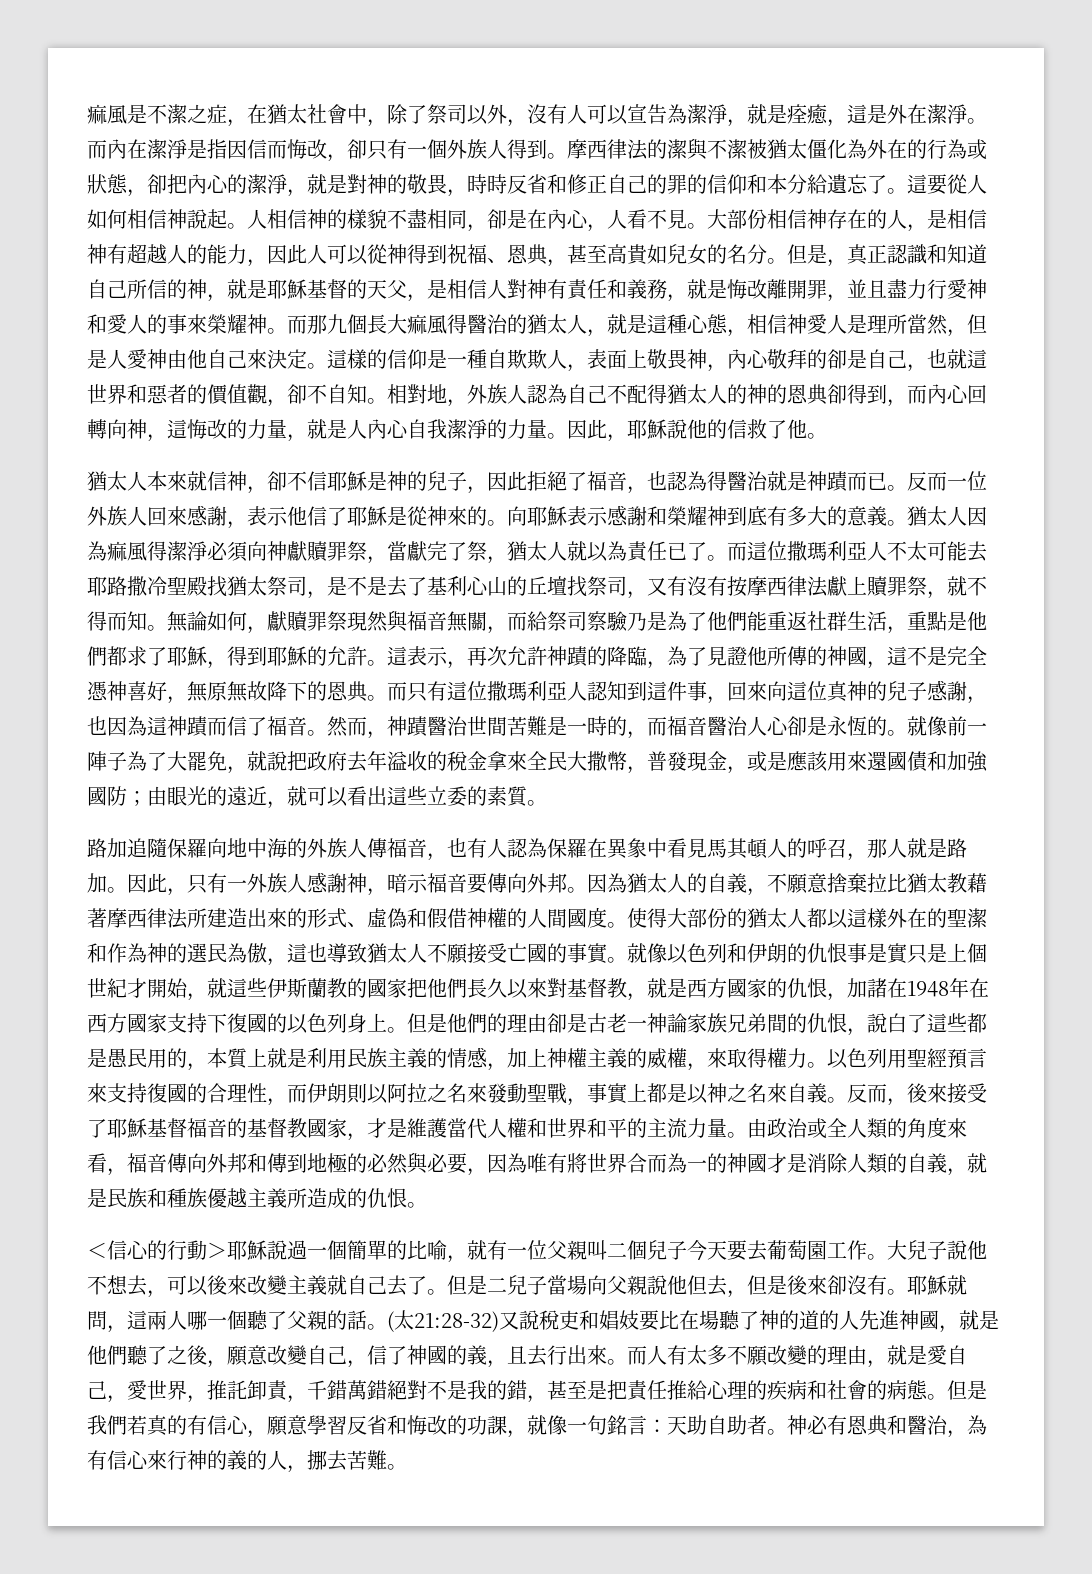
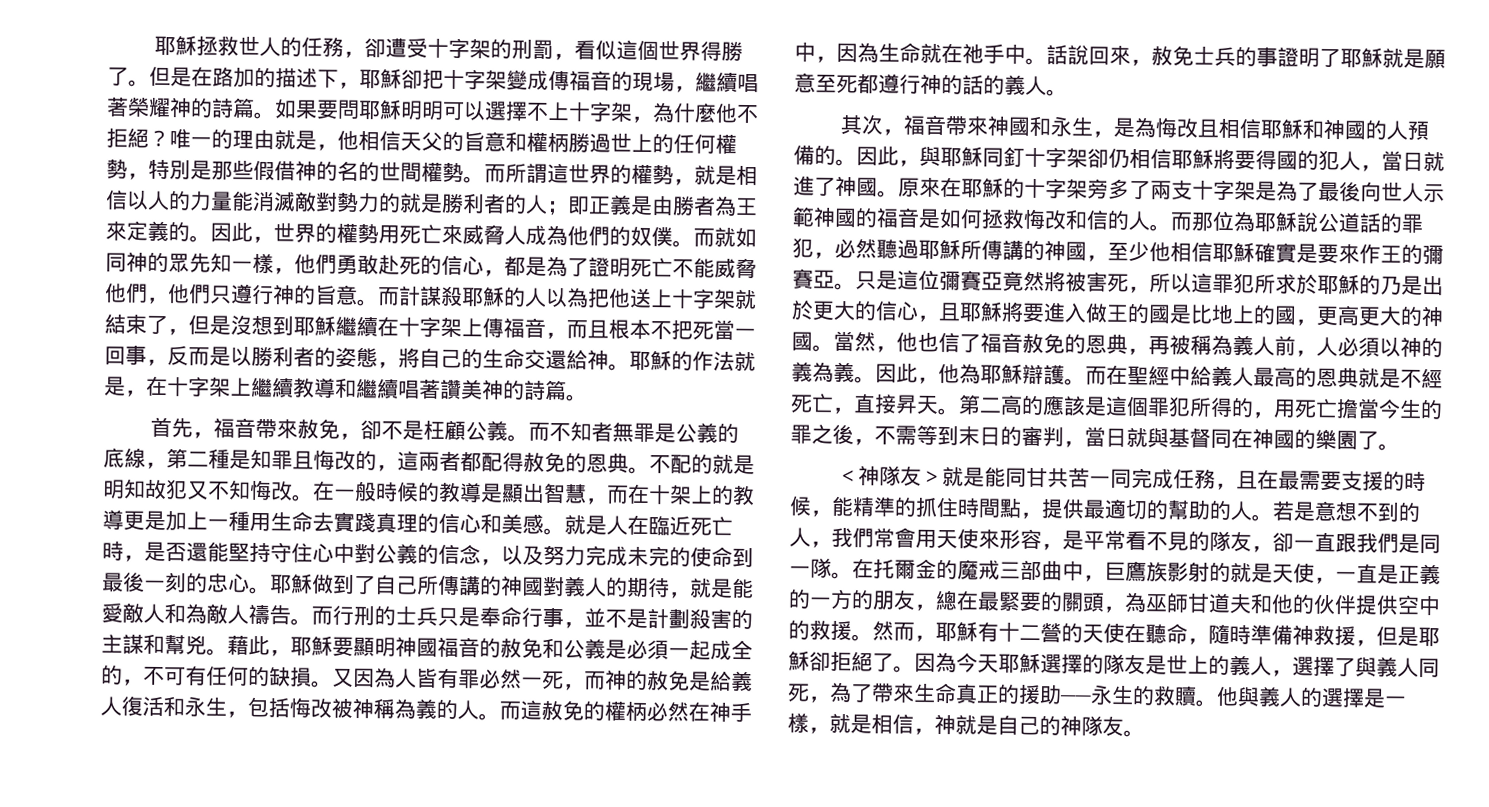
[87,104,987,127] [87,138,987,162] [87,174,987,197] [87,209,987,232] [87,244,987,267] [87,279,987,302] [87,314,987,337] [87,349,987,372] [87,384,987,407] [87,419,827,442] [87,471,987,494] [87,505,987,529] [87,541,987,564] [87,576,987,599] [87,610,987,634] [87,646,987,669] [87,680,987,704] [87,716,987,739] [87,751,988,774] [87,786,547,809] [87,838,967,861] [87,872,987,896] [87,907,987,929] [87,943,987,966] [87,978,989,1001] [87,1013,987,1036] [87,1047,987,1071] [87,1083,987,1106] [87,1117,967,1141] [87,1152,987,1176] [87,1188,427,1209] [87,1240,987,1263] [87,1275,967,1298] [87,1310,999,1333] [87,1345,967,1368] [87,1380,987,1403] [87,1415,987,1438] [87,1450,387,1473] 痲風是不潔之症，在猶太社會中，除了祭司以外，沒有人可以宣告為潔淨，就是痊癒，這是外在潔淨。而內在潔淨是指因信而悔改，卻只有一個外族人得到。摩西律法的潔與不潔被猶太僵化為外在的行為或狀態，卻把內心的潔淨，就是對神的敬畏，時時反省和修正自己的罪的信仰和本分給遺忘了。這要從人如何相信神說起。人相信神的樣貌不盡相同，卻是在內心，人看不見。大部份相信神存在的人，是相信神有超越人的能力，因此人可以從神得到祝福、恩典，甚至高貴如兒女的名分。但是，真正認識和知道自己所信的神，就是耶穌基督的天父，是相信人對神有責任和義務，就是悔改離開罪，並且盡力行愛神和愛人的事來榮耀神。而那九個長大痲風得醫治的猶太人，就是這種心態，相信神愛人是理所當然，但是人愛神由他自己來決定。這樣的信仰是一種自欺欺人，表面上敬畏神，內心敬拜的卻是自己，也就這世界和惡者的價值觀，卻不自知。相對地，外族人認為自己不配得猶太人的神的恩典卻得到，而內心回轉向神，這悔改的力量，就是人內心自我潔淨的力量。因此，耶穌說他的信救了他。 // 猶太人本來就信神，卻不信耶穌是神的兒子，因此拒絕了福音，也認為得醫治就是神蹟而已。反而一位外族人回來感謝，表示他信了耶穌是從神來的。向耶穌表示感謝和榮耀神到底有多大的意義。猶太人因為痲風得潔淨必須向神獻贖罪祭，當獻完了祭，猶太人就以為責任已了。而這位撒瑪利亞人不太可能去耶路撒冷聖殿找猶太祭司，是不是去了基利心山的丘壇找祭司，又有沒有按摩西律法獻上贖罪祭，就不得而知。無論如何，獻贖罪祭現然與福音無關，而給祭司察驗乃是為了他們能重返社群生活，重點是他們都求了耶穌，得到耶穌的允許。這表示，再次允許神蹟的降臨，為了見證他所傳的神國，這不是完全憑神喜好，無原無故降下的恩典。而只有這位撒瑪利亞人認知到這件事，回來向這位真神的兒子感謝，也因為這神蹟而信了福音。然而，神蹟醫治世間苦難是一時的，而福音醫治人心卻是永恆的。就像前一陣子為了大罷免，就說把政府去年溢收的稅金拿來全民大撒幣，普發現金，或是應該用來還國債和加強國防；由眼光的遠近，就可以看出這些立委的素質。 // 路加追隨保羅向地中海的外族人傳福音，也有人認為保羅在異象中看見馬其頓人的呼召，那人就是路加。因此，只有一外族人感謝神，暗示福音要傳向外邦。因為猶太人的自義，不願意捨棄拉比猶太教藉著摩西律法所建造出來的形式、虛偽和假借神權的人間國度。使得大部份的猶太人都以這樣外在的聖潔和作為神的選民為傲，這也導致猶太人不願接受亡國的事實。就像以色列和伊朗的仇恨事是實只是上個世紀才開始，就這些伊斯蘭教的國家把他們長久以來對基督教，就是西方國家的仇恨，加諸在1948年在西方國家支持下復國的以色列身上。但是他們的理由卻是古老一神論家族兄弟間的仇恨，說白了這些都是愚民用的，本質上就是利用民族主義的情感，加上神權主義的威權，來取得權力。以色列用聖經預言來支持復國的合理性，而伊朗則以阿拉之名來發動聖戰，事實上都是以神之名來自義。反而，後來接受了耶穌基督福音的基督教國家，才是維護當代人權和世界和平的主流力量。由政治或全人類的角度來看，福音傳向外邦和傳到地極的必然與必要，因為唯有將世界合而為一的神國才是消除人類的自義，就是民族和種族優越主義所造成的仇恨。 // ＜信心的行動＞耶穌說過一個簡單的比喻，就有一位父親叫二個兒子今天要去葡萄園工作。大兒子說他不想去，可以後來改變主義就自己去了。但是二兒子當場向父親說他但去，但是後來卻沒有。耶穌就問，這兩人哪一個聽了父親的話。(太21:28-32)又說稅吏和娼妓要比在場聽了神的道的人先進神國，就是他們聽了之後，願意改變自己，信了神國的義，且去行出來。而人有太多不願改變的理由，就是愛自己，愛世界，推託卸責，千錯萬錯絕對不是我的錯，甚至是把責任推給心理的疾病和社會的病態。但是我們若真的有信心，願意學習反省和悔改的功課，就像一句銘言：天助自助者。神必有恩典和醫治，為有信心來行神的義的人，挪去苦難 -> [153,35,743,61] [107,66,759,93] [106,97,759,124] [106,128,737,154] [106,158,758,186] [105,190,758,216] [105,220,757,248] [105,251,757,279] [105,283,757,310] [104,314,756,340] [104,345,756,372] [104,375,588,402] [149,416,739,443] [103,447,755,475] [102,479,755,506] [102,509,733,536] [102,540,754,568] [102,571,754,599] [101,602,753,630] [101,633,753,661] [101,665,753,692] [100,695,752,723] [794,41,1446,69] [794,72,1068,97] [839,114,1429,141] [793,144,1445,172] [793,175,1445,203] [792,206,1423,233] [792,237,1444,265] [792,268,1444,296] [791,299,1444,327] [791,330,1443,358] [791,361,1443,389] [790,393,1443,420] [790,423,1400,451] [836,465,1426,492] [789,495,1421,522] [789,526,1441,555] [789,557,1441,585] [788,588,1441,617] [788,619,1440,647] [788,650,1440,679] [787,681,1407,708] [787,712,1124,736] 耶穌拯救世人的任務，卻遭受十字架的刑罰，看似這個世界得勝了。但是在路加的描述下，耶穌卻把十字架變成傳福音的現場，繼續唱著榮耀神的詩篇。如果要問耶穌明明可以選擇不上十字架，為什麼他不拒絕？唯一的理由就是，他相信天父的旨意和權柄勝過世上的任何權勢，特別是那些假借神的名的世間權勢。而所謂這世界的權勢，就是相信以人的力量能消滅敵對勢力的就是勝利者的人；即正義是由勝者為王來定義的。因此，世界的權勢用死亡來威脅人成為他們的奴僕。而就如同神的眾先知一樣，他們勇敢赴死的信心，都是為了證明死亡不能威脅他們，他們只遵行神的旨意。而計謀殺耶穌的人以為把他送上十字架就結束了，但是沒想到耶穌繼續在十字架上傳福音，而且根本不把死當一回事，反而是以勝利者的姿態，將自己的生命交還給神。耶穌的作法就是，在十字架上繼續教導和繼續唱著讚美神的詩篇。 // 首先，福音帶來赦免，卻不是枉顧公義。而不知者無罪是公義的底線，第二種是知罪且悔改的，這兩者都配得赦免的恩典。不配的就是明知故犯又不知悔改。在一般時候的教導是顯出智慧，而在十架上的教導更是加上一種用生命去實踐真理的信心和美感。就是人在臨近死亡時，是否還能堅持守住心中對公義的信念，以及努力完成未完的使命到最後一刻的忠心。耶穌做到了自己所傳講的神國對義人的期待，就是能愛敵人和為敵人禱告。而行刑的士兵只是奉命行事，並不是計劃殺害的主謀和幫兇。藉此，耶穌要顯明神國福音的赦免和公義是必須一起成全的，不可有任何的缺損。又因為人皆有罪必然一死，而神的赦免是給義人復活和永生，包括悔改被神稱為義的人。而這赦免的權柄必然在神手中，因為生命就在祂手中。話說回來，赦免士兵的事證明了耶穌就是願意至死都遵行神的話的義人。 // 其次，福音帶來神國和永生，是為悔改且相信耶穌和神國的人預備的。因此，與耶穌同釘十字架卻仍相信耶穌將要得國的犯人，當日就進了神國。原來在耶穌的十字架旁多了兩支十字架是為了最後向世人示範神國的福音是如何拯救悔改和信的人。而那位為耶穌說公道話的罪犯，必然聽過耶穌所傳講的神國，至少他相信耶穌確實是要來作王的彌賽亞。只是這位彌賽亞竟然將被害死，所以這罪犯所求於耶穌的乃是出於更大的信心，且耶穌將要進入做王的國是比地上的國，更高更大的神國。當然，他也信了福音赦免的恩典，再被稱為義人前，人必須以神的義為義。因此，他為耶穌辯護。而在聖經中給義人最高的恩典就是不經死亡，直接昇天。第二高的應該是這個罪犯所得的，用死亡擔當今生的罪之後，不需等到末日的審判，當日就與基督同在神國的樂園了。 // ＜神隊友＞就是能同甘共苦一同完成任務，且在最需要支援的時候，能精準的抓住時間點，提供最適切的幫助的人。若是意想不到的人，我們常會用天使來形容，是平常看不見的隊友，卻一直跟我們是同一隊。在托爾金的魔戒三部曲中，巨鷹族影射的就是天使，一直是正義的一方的朋友，總在最緊要的關頭，為巫師甘道夫和他的伙伴提供空中的救援。然而，耶穌有十二營的天使在聽命，隨時準備神救援，但是耶穌卻拒絕了。因為今天耶穌選擇的隊友是世上的義人，選擇了與義人同死，為了帶來生命真正的援助──永生的救贖。他與義人的選擇是一樣，就是相信，神就是自己的神隊友

